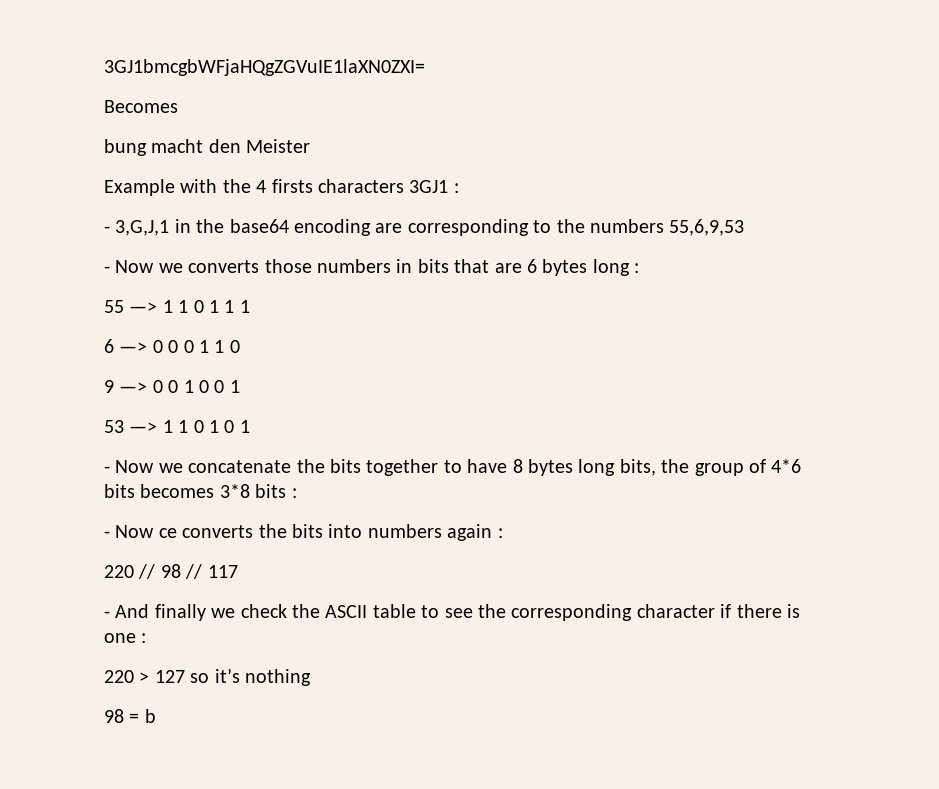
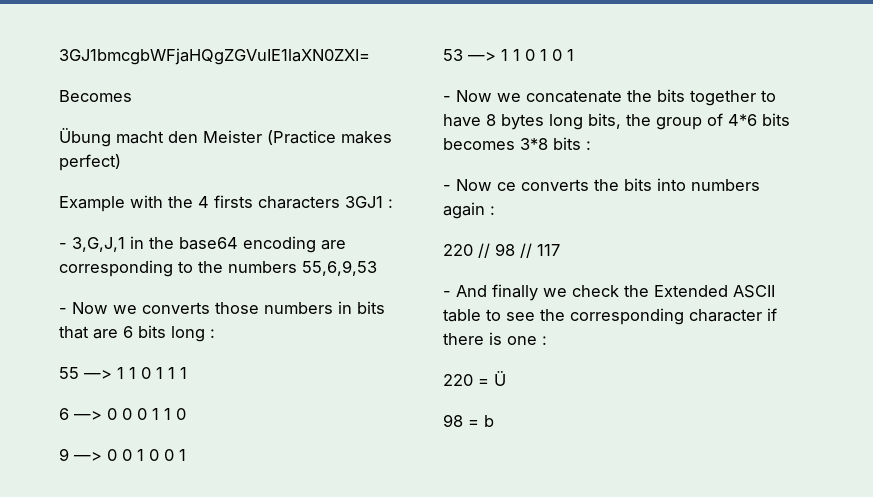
[104,139,147,156] bung -> [59,128,111,147] Übung
(311, 146) none -> [267,130,392,145] [59,154,121,171] (Practice makes perfect)
[542,259,588,276] bytes -> [138,325,166,338] bits
(320, 611) none -> [654,285,728,297] Extended
[139,668,311,686] > 127 so it’s nothing -> [478,371,506,386] = Ü

